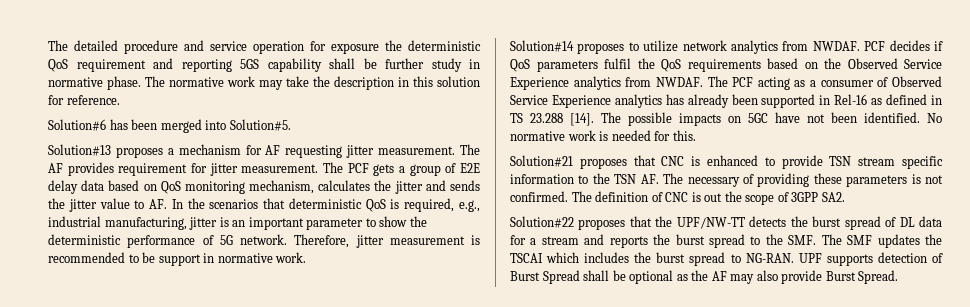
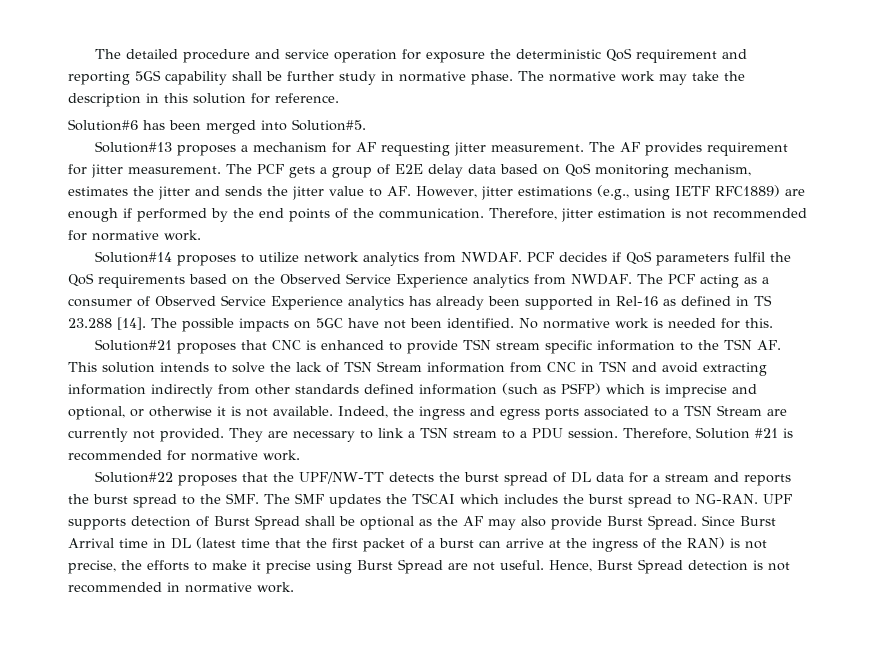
[318,180,371,191] calculates -> [68,186,128,196] estimates
[171,198,481,212] [48,216,427,230] [48,234,480,248] [48,252,215,266] In the scenarios that deterministic QoS is required, e.g., industrial manufacturing, jitter is an important parameter to show the deterministic performance of 5G network. Therefore, jitter measurement is recommended to be support in -> [415,185,805,200] [68,208,807,222] [68,230,87,241] However, jitter estimations (e.g., using IETF RFC1889) are enough if performed by the end points of the communication. Therefore, jitter estimation is not recommended for
[663,173,943,187] [510,191,845,205] The necessary of providing these parameters is not confirmed. The definition of CNC is out the scope of 3GPP SA2. -> [68,361,767,376] [68,383,757,398] [68,405,787,420] [68,427,793,442] [68,450,300,461] This solution intends to solve the lack of TSN Stream information from CNC in TSN and avoid extracting information indirectly from other standards defined information (such as PSFP) which is imprecise and optional, or otherwise it is not available. Indeed, the ingress and egress ports associated to a TSN Stream are currently not provided. They are necessary to link a TSN stream to a PDU session. Therefore, Solution #21 is recommended for normative work.
(899, 277) none -> [702,515,776,526] [68,537,767,552] [68,559,790,574] [68,582,294,593] Since Burst Arrival time in DL (latest time that the first packet of a burst can arrive at the ingress of the RAN) is not precise, the efforts to make it precise using Burst Spread are not useful. Hence, Burst Spread detection is not recommended in normative work.

